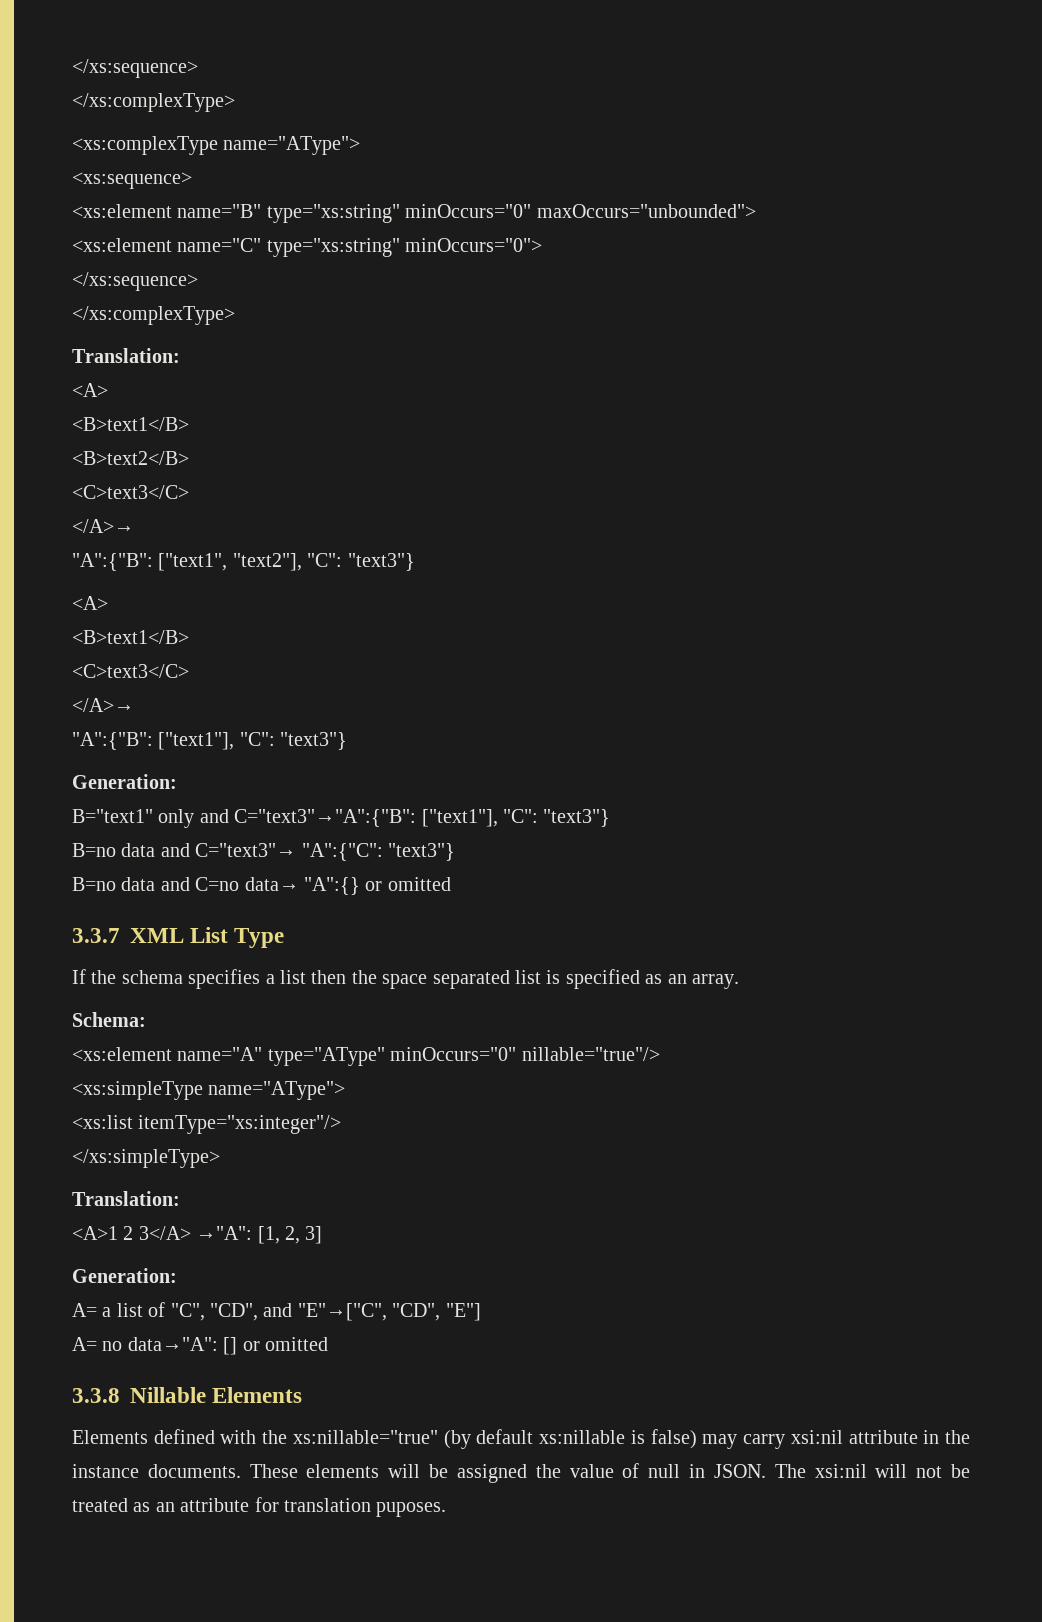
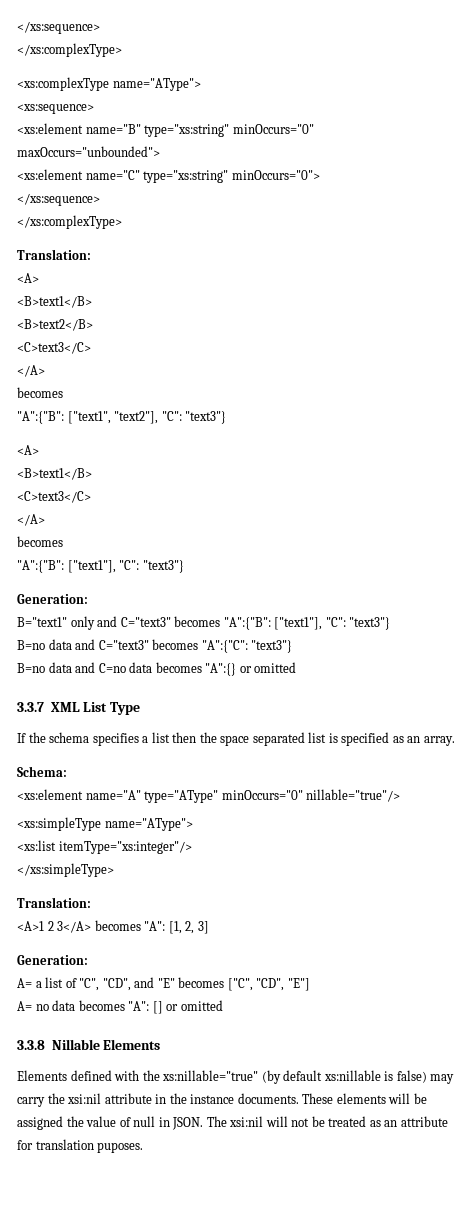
[72,519,134,533] </A>→ -> [17,365,45,377] [17,387,63,398] </A> // becomes
[72,698,134,712] </A>→ -> [17,514,45,526] [17,536,63,547] </A> // becomes
[234,809,417,827] C="text3"→"A":{"B": -> [120,616,271,630] C="text3" becomes "A":{"B":
[195,843,297,857] C="text3"→ -> [98,639,199,650] C="text3" becomes
[244,877,299,891] data→ -> [129,662,202,673] data becomes
[196,1226,253,1240] →"A": -> [94,920,166,931] becomes "A":
[297,1303,387,1321] "E"→["C", -> [157,977,253,991] "E" becomes ["C",
[127,1337,218,1351] data→"A": -> [52,1000,150,1011] data becomes "A":
(786, 1441) none -> [47,1093,65,1104] the

